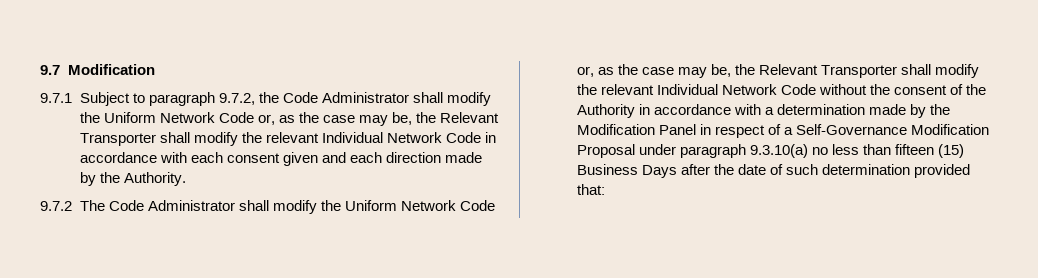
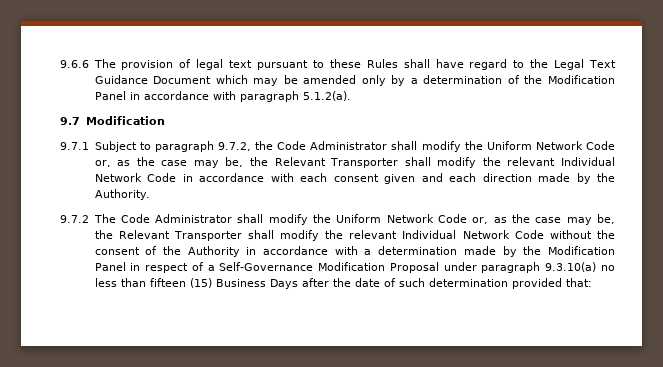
(40, 70) none -> [60,59,617,70] [94,75,616,86] [94,91,351,102] 9.6.6 The provision of legal text pursuant to these Rules shall have regard to the Legal Text Guidance Document which may be amended only by a determination of the Modification Panel in accordance with paragraph 5.1.2(a). //

